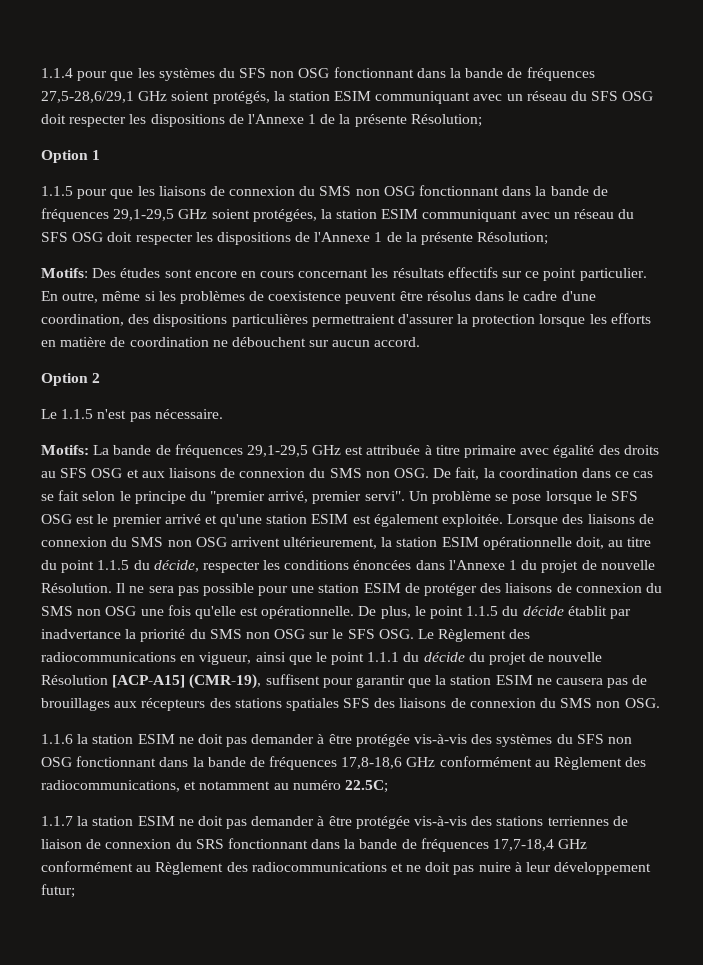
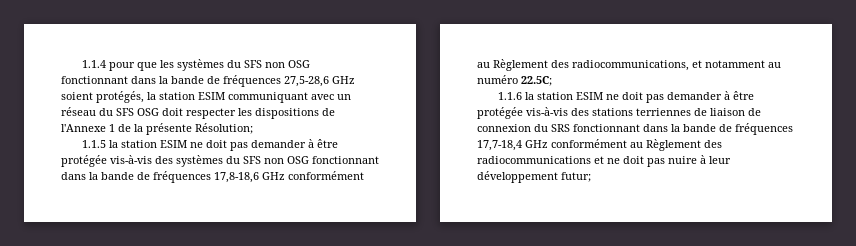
[41,91,134,103] 27,5-28,6/29,1 -> [284,76,329,87] 27,5-28,6
[41,150,101,163] [41,185,608,199] [41,208,635,222] [41,232,549,245] [41,267,647,281] [41,291,596,304] [41,313,651,327] [41,337,421,347] [41,373,101,386] [41,409,223,422] [41,444,659,458] [41,467,654,480] [41,490,638,504] [41,514,654,527] [41,537,652,550] [41,560,655,573] [41,583,662,596] [41,605,631,619] [41,629,531,642] [41,652,603,665] [41,674,648,689] [41,698,660,711] [41,734,73,744] // Option 1 // 1.1.5 pour que les liaisons de connexion du SMS non OSG fonctionnant dans la bande de fréquences 29,1-29,5 GHz soient protégées, la station ESIM communiquant avec un réseau du SFS OSG doit respecter les dispositions de l'Annexe 1 de la présente Résolution; // Motifs: Des études sont encore en cours concernant les résultats effectifs sur ce point particulier. En outre, même si les problèmes de coexistence peuvent être résolus dans le cadre d'une coordination, des dispositions particulières permettraient d'assurer la protection lorsque les efforts en matière de coordination ne débouchent sur aucun accord. // Option 2 // Le 1.1.5 n'est pas nécessaire. // Motifs: La bande de fréquences 29,1-29,5 GHz est attribuée à titre primaire avec égalité des droits au SFS OSG et aux liaisons de connexion du SMS non OSG. De fait, la coordination dans ce cas se fait selon le principe du "premier arrivé, premier servi". Un problème se pose lorsque le SFS OSG est le premier arrivé et qu'une station ESIM est également exploitée. Lorsque des liaisons de connexion du SMS non OSG arrivent ultérieurement, la station ESIM opérationnelle doit, au titre du point 1.1.5 du décide, respecter les conditions énoncées dans l'Annexe 1 du projet de nouvelle Résolution. Il ne sera pas possible pour une station ESIM de protéger des liaisons de connexion du SMS non OSG une fois qu'elle est opérationnelle. De plus, le point 1.1.5 du décide établit par inadvertance la priorité du SMS non OSG sur le SFS OSG. Le Règlement des radiocommunications en vigueur, ainsi que le point 1.1.1 du décide du projet de nouvelle Résolution [ACP-A15] (CMR-19), suffisent pour garantir que la station ESIM ne causera pas de brouillages aux récepteurs des stations spatiales SFS des liaisons de connexion du SMS non OSG. // 1.1.6 -> [81,140,106,148] // 1.1.5
[41,816,73,826] 1.1.7 -> [497,92,522,100] 1.1.6

